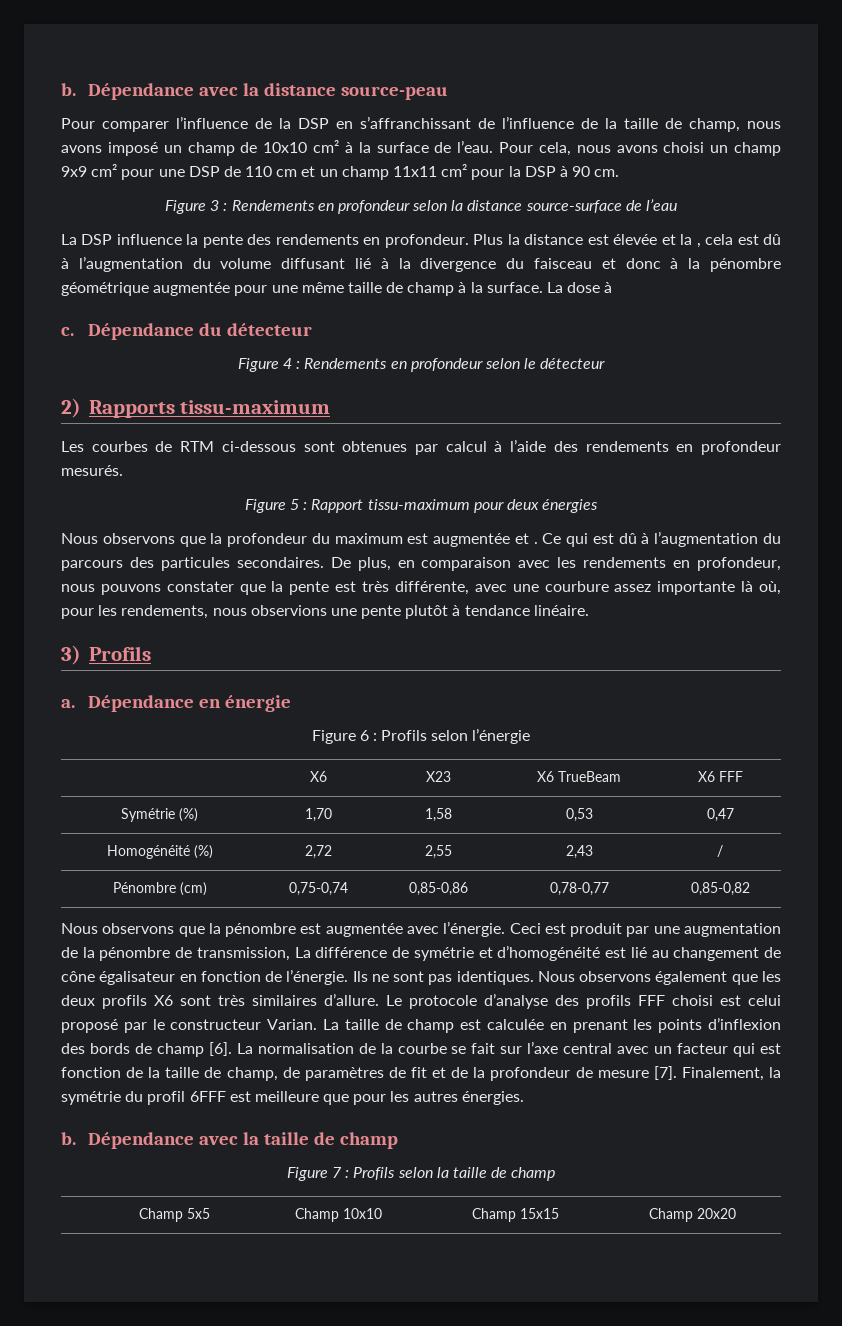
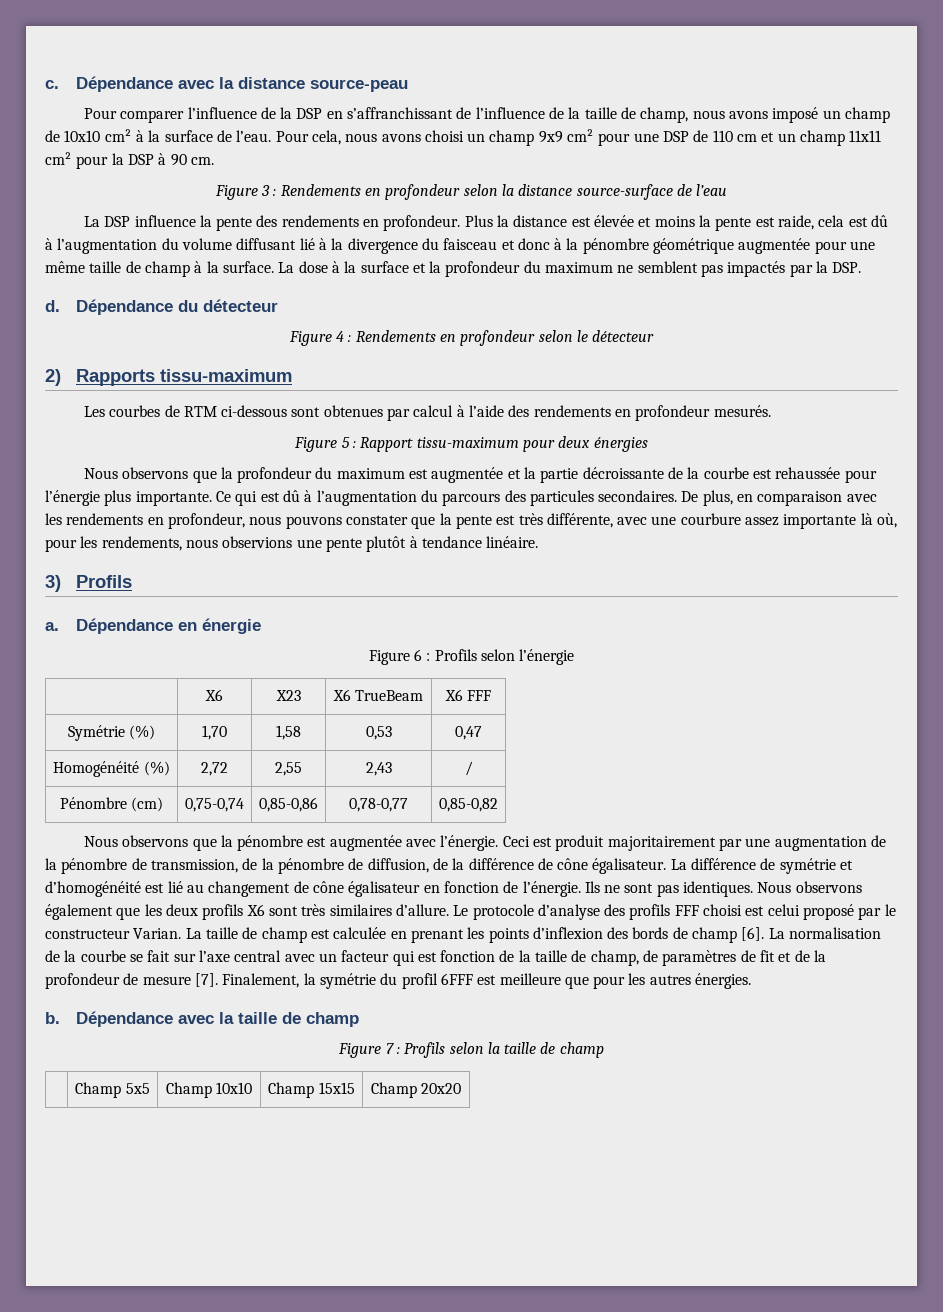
[61,83,76,96] b. -> [45,80,59,89] c.
[680,234,701,248] la , -> [654,215,814,231] moins la pente est raide,
[61,327,74,336] // c. -> [344,261,862,277] [45,300,60,312] la surface et la profondeur du maximum ne semblent pas impactés par la DSP. // d.
[533,542,538,544] . -> [524,467,877,483] [45,490,212,506] la partie décroissante de la courbe est rehaussée pour l’énergie plus importante.
(623, 930) none -> [607,836,716,851] majoritairement
(290, 954) none -> [242,858,667,874] de la pénombre de diffusion, de la différence de cône égalisateur.

